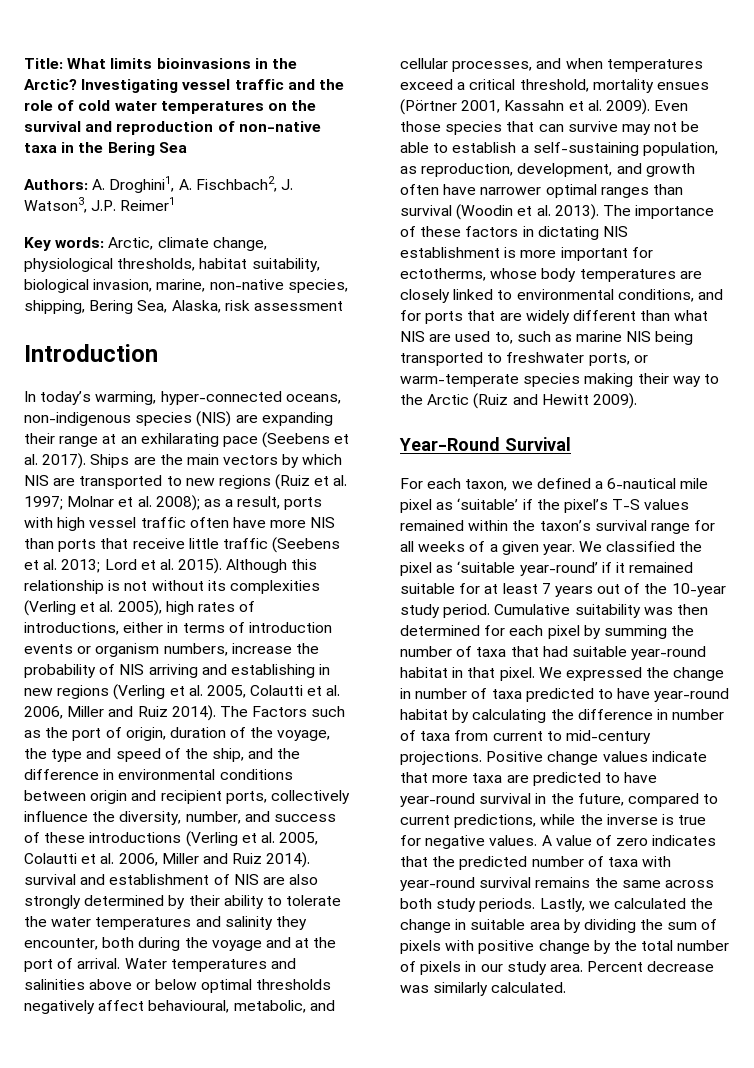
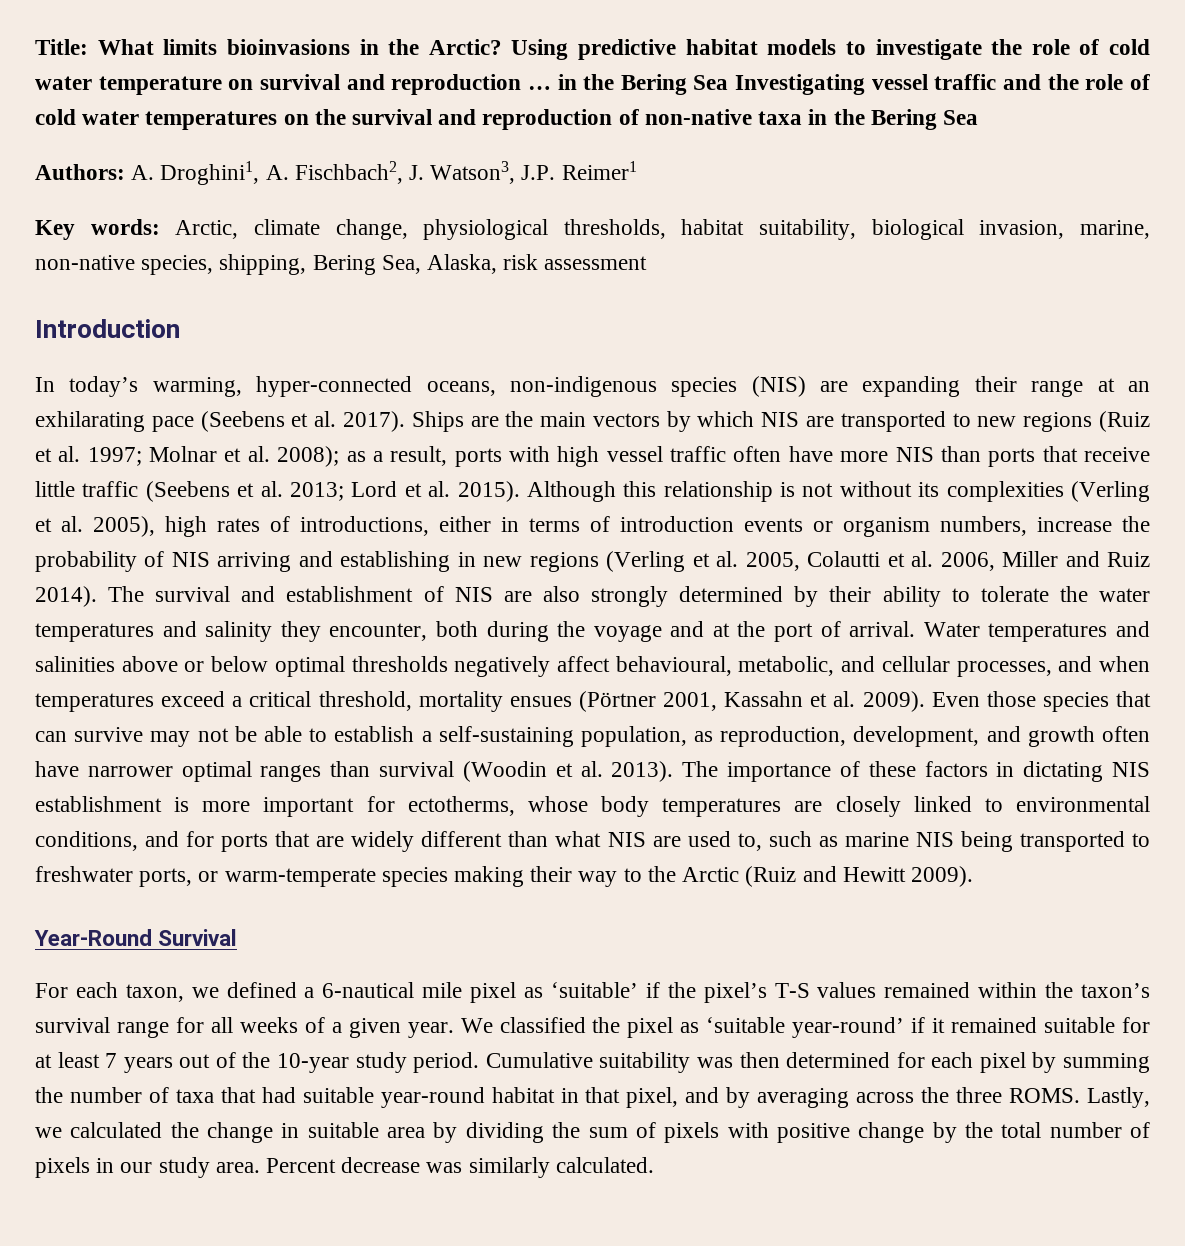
(77, 84) none -> [511,39,1150,60] [35,74,729,95] Using predictive habitat models to investigate the role of cold water temperature on survival and reproduction … in the Bering Sea
[252,706,346,717] [24,727,331,741] [24,748,301,762] [24,769,293,780] [24,790,350,804] [24,811,336,825] [24,831,319,847] [24,852,311,868] Factors such as the port of origin, duration of the voyage, the type and speed of the ship, and the difference in environmental conditions between origin and recipient ports, collectively influence the diversity, number, and success of these introductions (Verling et al. 2005, Colautti et al. 2006, Miller and Ruiz 2014). -> (145, 594) none
[499,667,725,681] [400,688,730,702] [400,709,725,723] [400,730,651,744] [400,751,707,765] [400,772,658,786] [400,793,719,807] [400,814,707,828] [400,835,717,849] [400,856,672,870] [400,877,714,891] [400,898,536,912] pixel. We expressed the change in number of taxa predicted to have year-round habitat by calculating the difference in number of taxa from current to mid-century projections. Positive change values indicate that more taxa are predicted to have year-round survival in the future, compared to current predictions, while the inverse is true for negative values. A value of zero indicates that the predicted number of taxa with year-round survival remains the same across both study periods. -> [626,1087,1081,1108] pixel, and by averaging across the three ROMS.

